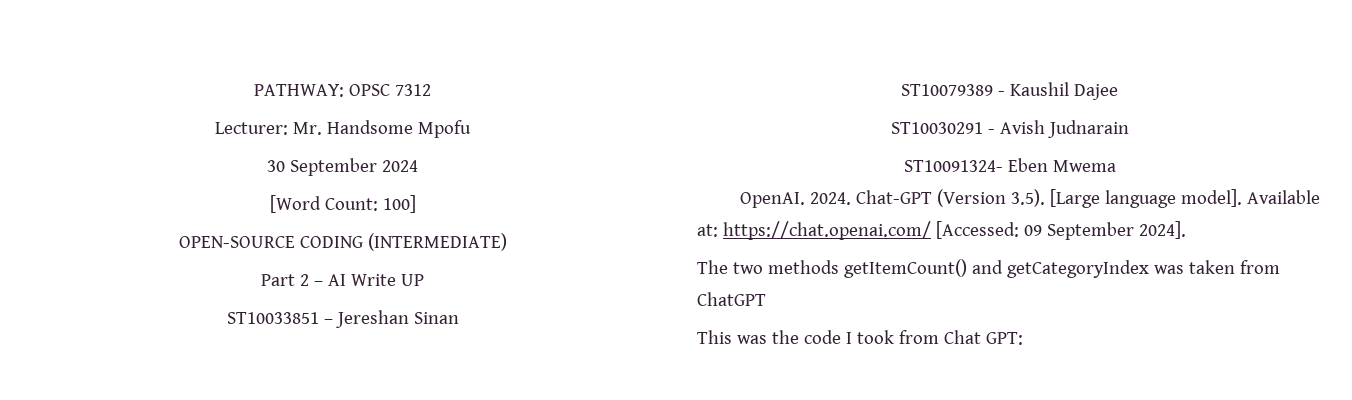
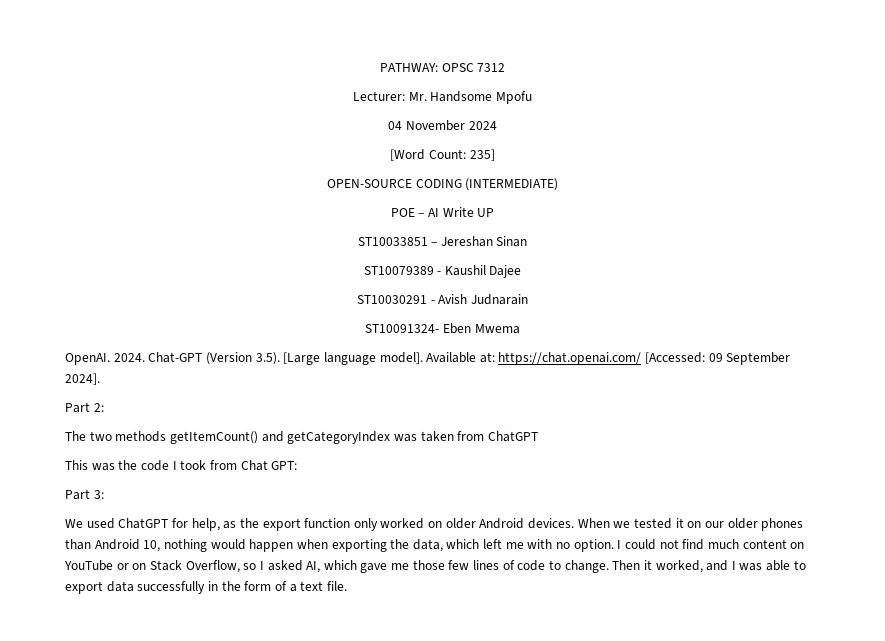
[267,158,377,176] 30 September -> [388,120,465,131] 04 November
[382,195,416,213] 100] -> [469,149,495,161] 235]
[261,274,310,286] Part 2 -> [390,208,415,217] POE
(1186, 230) none -> [65,402,104,413] // Part 2:
(1023, 338) none -> [65,489,104,500] [65,518,804,531] [65,539,805,552] [64,560,806,573] [65,581,347,594] // Part 3: // We used ChatGPT for help, as the export function only worked on older Android devices. When we tested it on our older phones than Android 10, nothing would happen when exporting the data, which left me with no option. I could not find much content on YouTube or on Stack Overflow, so I asked AI, which gave me those few lines of code to change. Then it worked, and I was able to export data successfully in the form of a text file.

